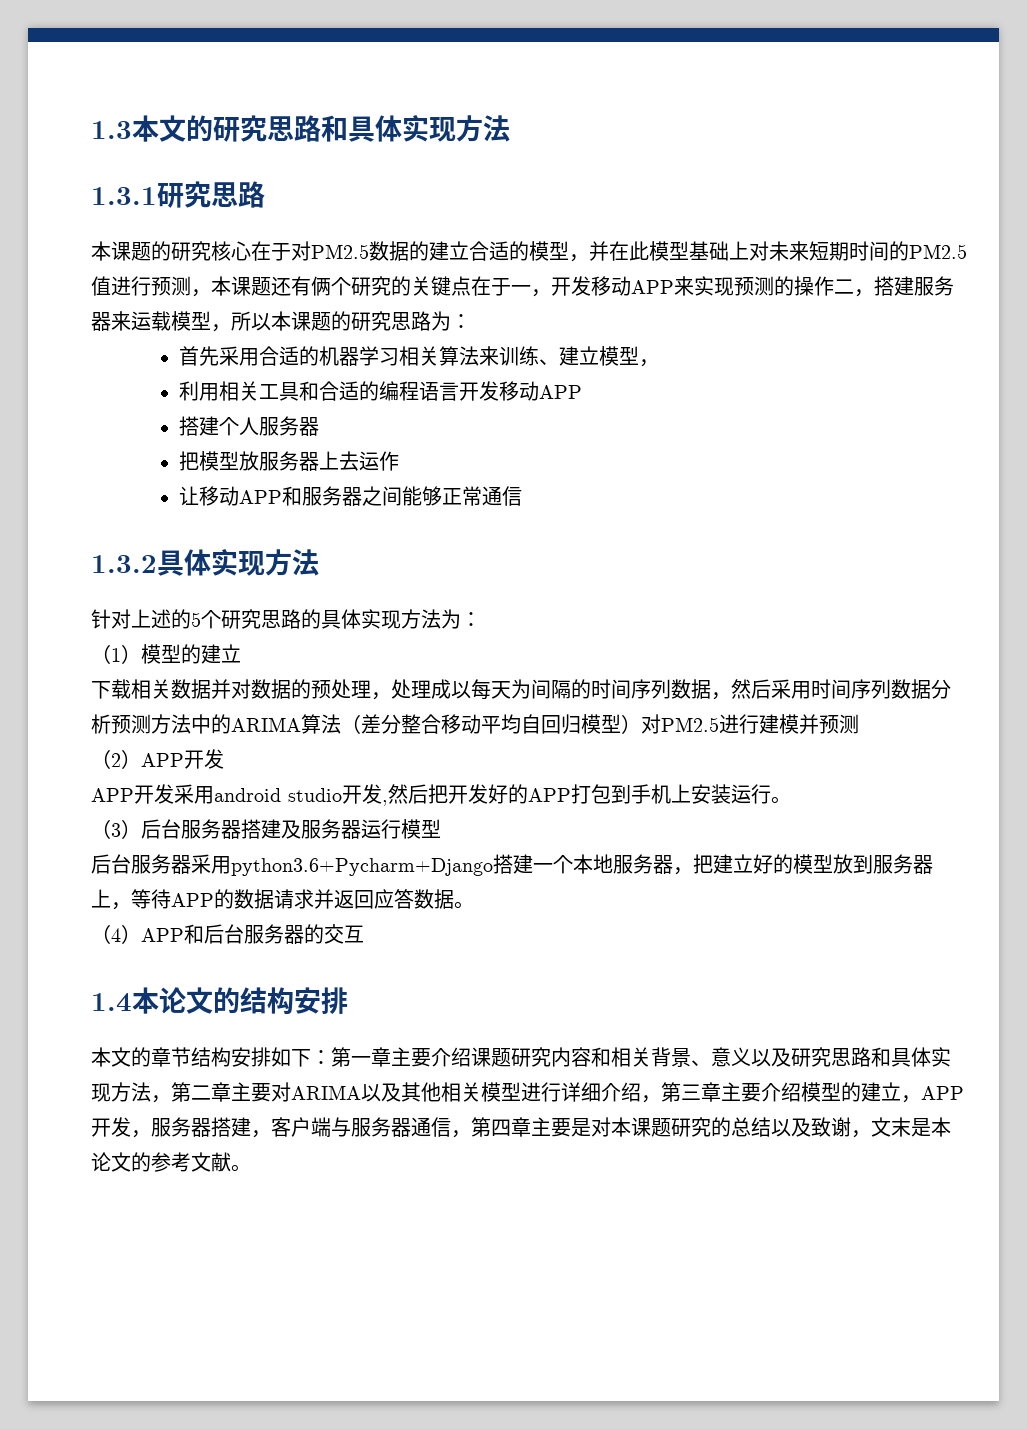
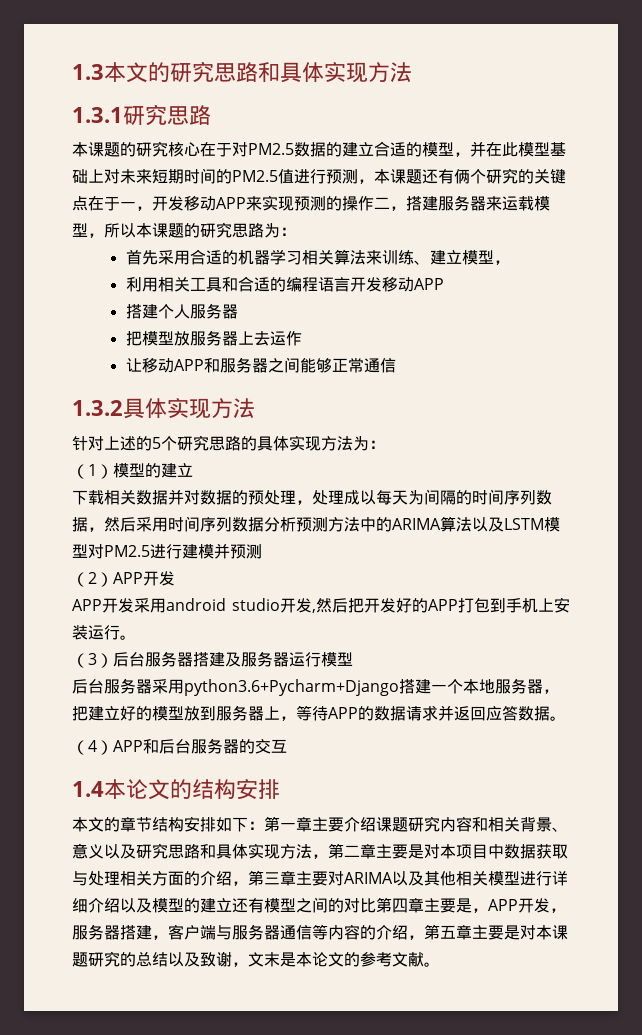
[341,714,641,734] （差分整合移动平均自回归模型） -> [472,517,560,532] [72,544,88,558] 以及LSTM模型
(271, 1092) none -> [408,844,568,859] [72,870,328,886] 是对本项目中数据获取与处理相关方面的介绍，第三章主要
[641,1082,901,1103] ，第三章主要介绍模型的建立 -> [120,897,472,913] 以及模型的建立还有模型之间的对比第四章主要是
[451,1117,511,1138] ，第四 -> [312,924,456,940] 等内容的介绍，第五

